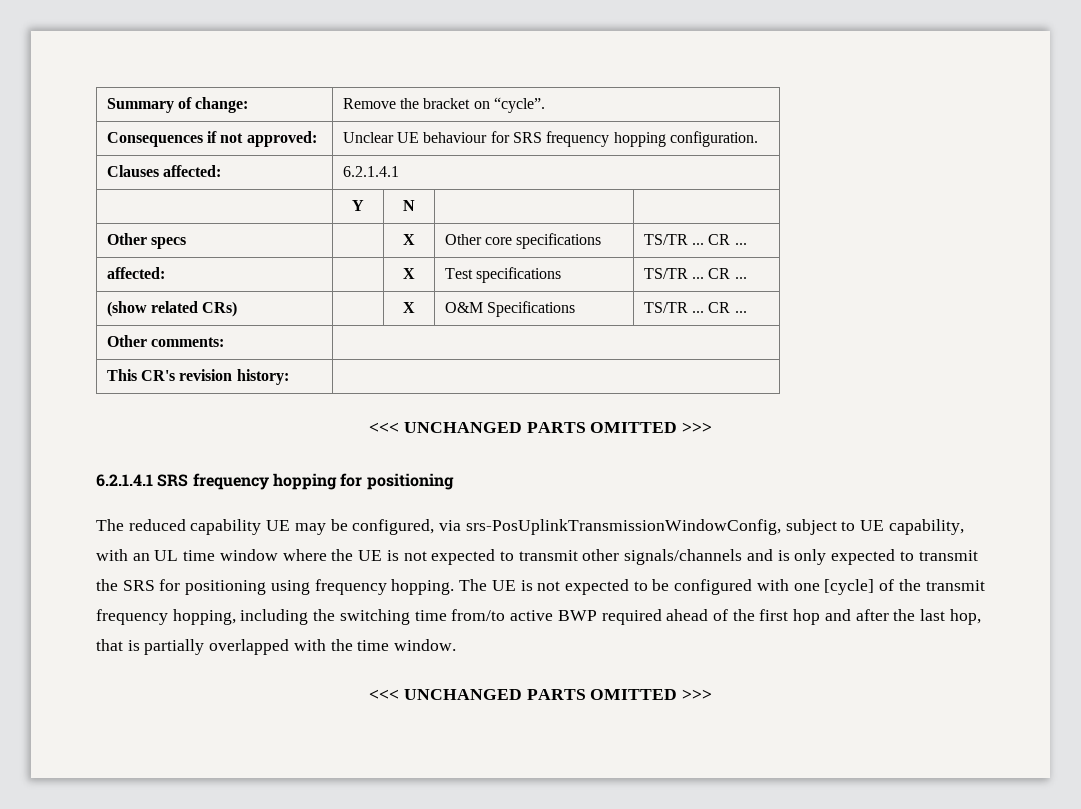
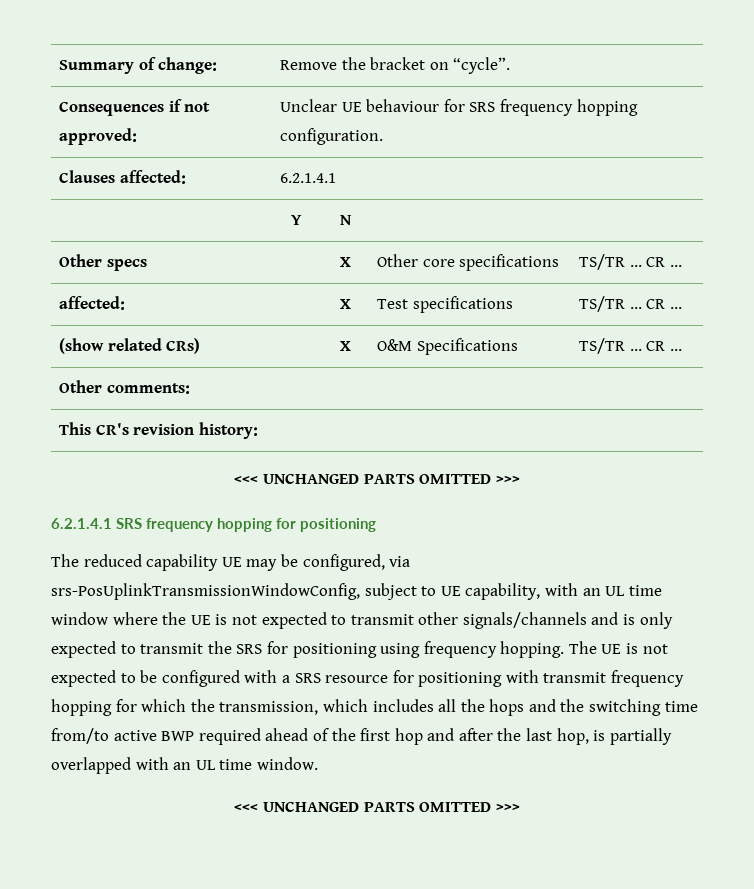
[793,579,985,595] [96,609,309,625] one [cycle] of the transmit frequency hopping, including -> [281,670,685,687] [51,699,556,716] a SRS resource for positioning with transmit frequency hopping for which the transmission, which includes all the hops and
[96,639,123,651] that -> (589, 736) none
[330,639,353,651] the -> [173,760,216,770] an UL

